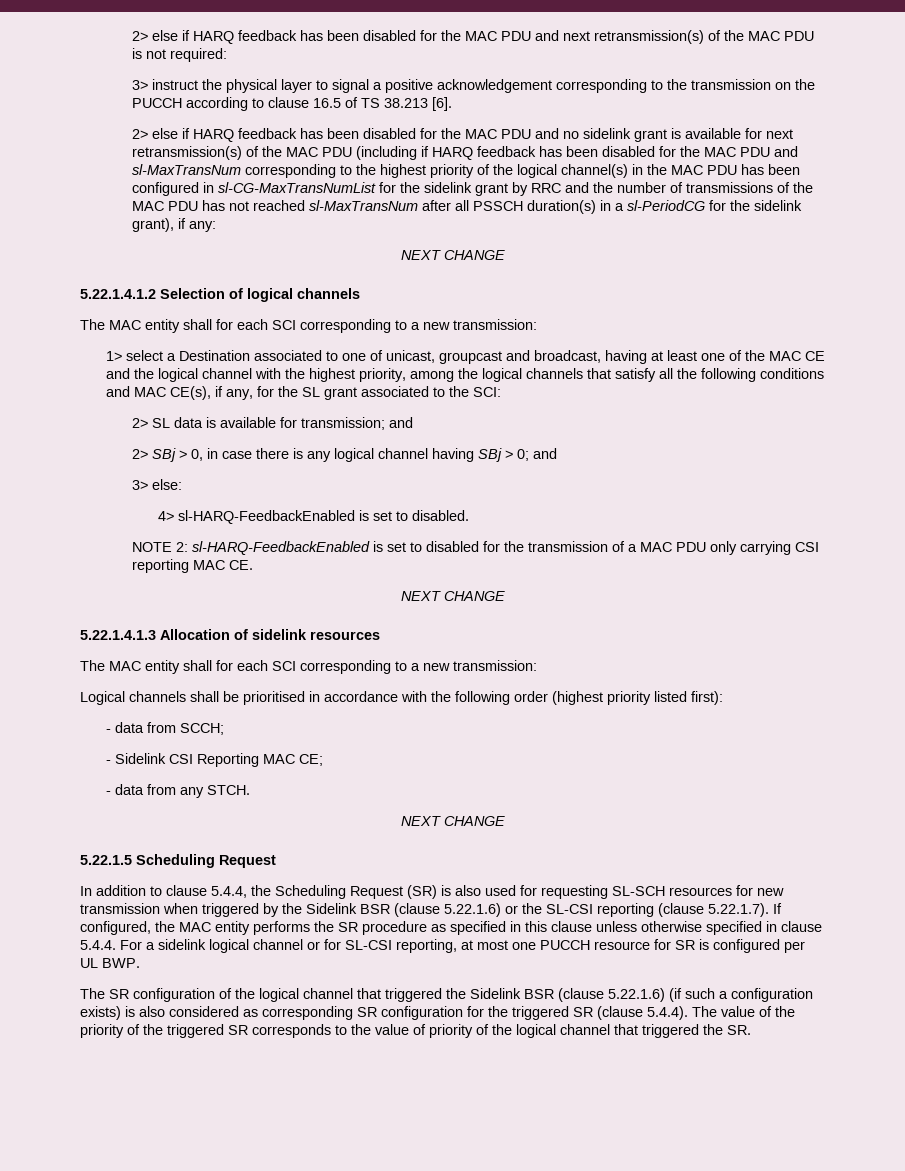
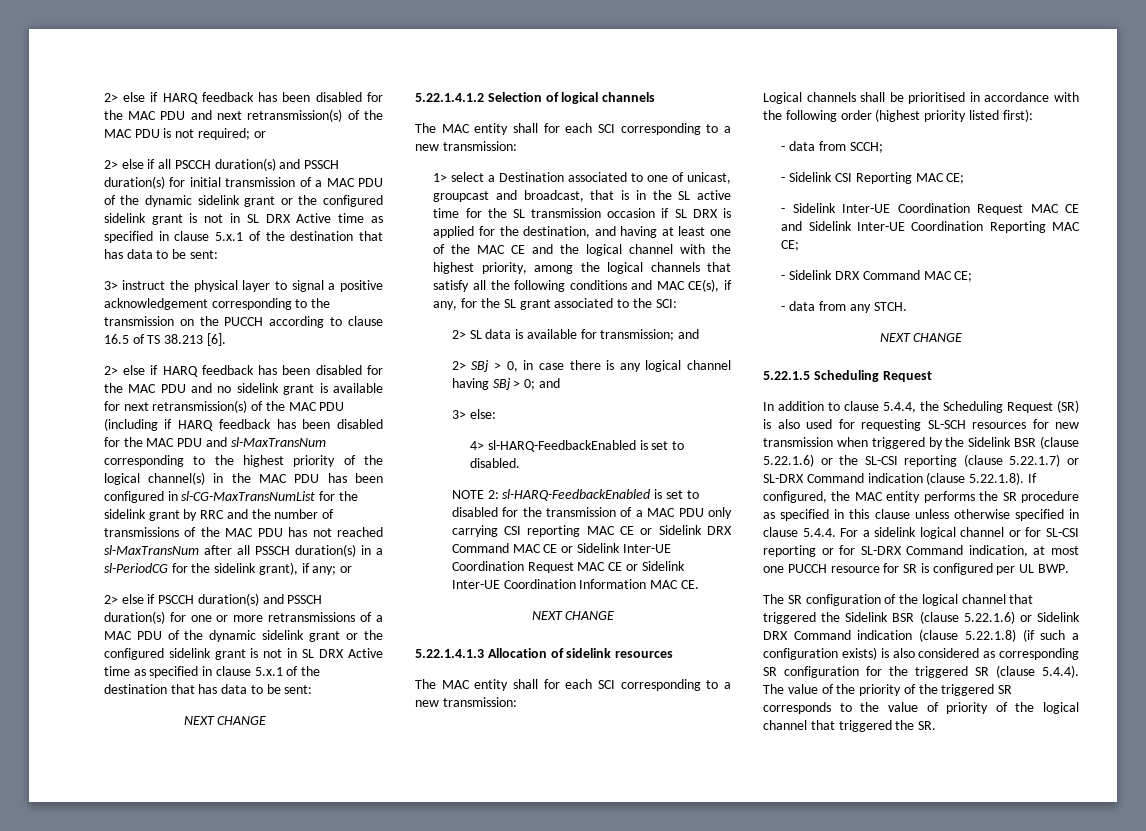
[169,48,227,62] required: -> [197,128,266,140] [103,158,340,171] [103,176,383,189] [103,195,383,207] [103,213,383,225] [103,231,383,243] [103,249,218,259] required; or // 2> else if all PSCCH duration(s) and PSSCH duration(s) for initial transmission of a MAC PDU of the dynamic sidelink grant or the configured sidelink grant is not in SL DRX Active time as specified in clause 5.x.1 of the destination that has data to be sent:
[188,221,216,232] any: -> [312,566,353,575] [103,593,323,606] [103,611,383,624] [103,630,383,642] [103,648,383,660] [103,666,321,678] [103,684,313,694] any; or // 2> else if PSCCH duration(s) and PSSCH duration(s) for one or more retransmissions of a MAC PDU of the dynamic sidelink grant or the configured sidelink grant is not in SL DRX Active time as specified in clause 5.x.1 of the destination that has data to be sent:
(601, 356) none -> [590,190,731,200] [433,208,731,218] [433,226,616,238] that is in the SL active time for the SL transmission occasion if SL DRX is applied for the destination, and
(225, 565) none -> [620,525,732,535] [451,543,671,553] [451,561,685,573] [451,579,679,589] CE or Sidelink DRX Command MAC CE or Sidelink Inter-UE Coordination Request MAC CE or Sidelink Inter-UE Coordination Information MAC
(323, 760) none -> [781,203,1079,215] [781,221,1080,233] [781,240,800,251] [781,270,973,282] // - Sidelink Inter-UE Coordination Request MAC CE and Sidelink Inter-UE Coordination Reporting MAC CE; // - Sidelink DRX Command MAC CE;
[708,903,769,917] 5.22.1.7). -> [1009,454,1079,467] [763,472,1025,485] 5.22.1.7) or SL-DRX Command indication (clause 5.22.1.8).
[396,939,457,953] reporting, -> [763,545,1028,557] reporting or for SL-DRX Command indication,
(665, 995) none -> [1019,612,1080,622] [763,629,1016,642] or Sidelink DRX Command indication (clause 5.22.1.8)

